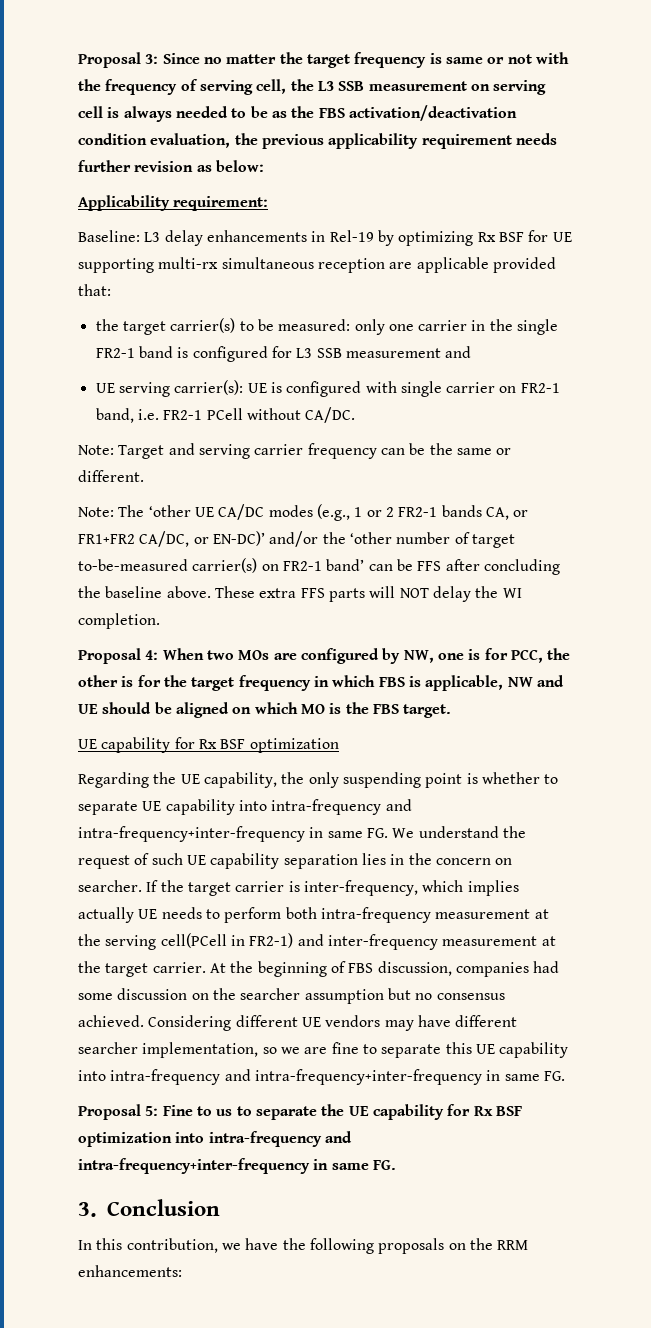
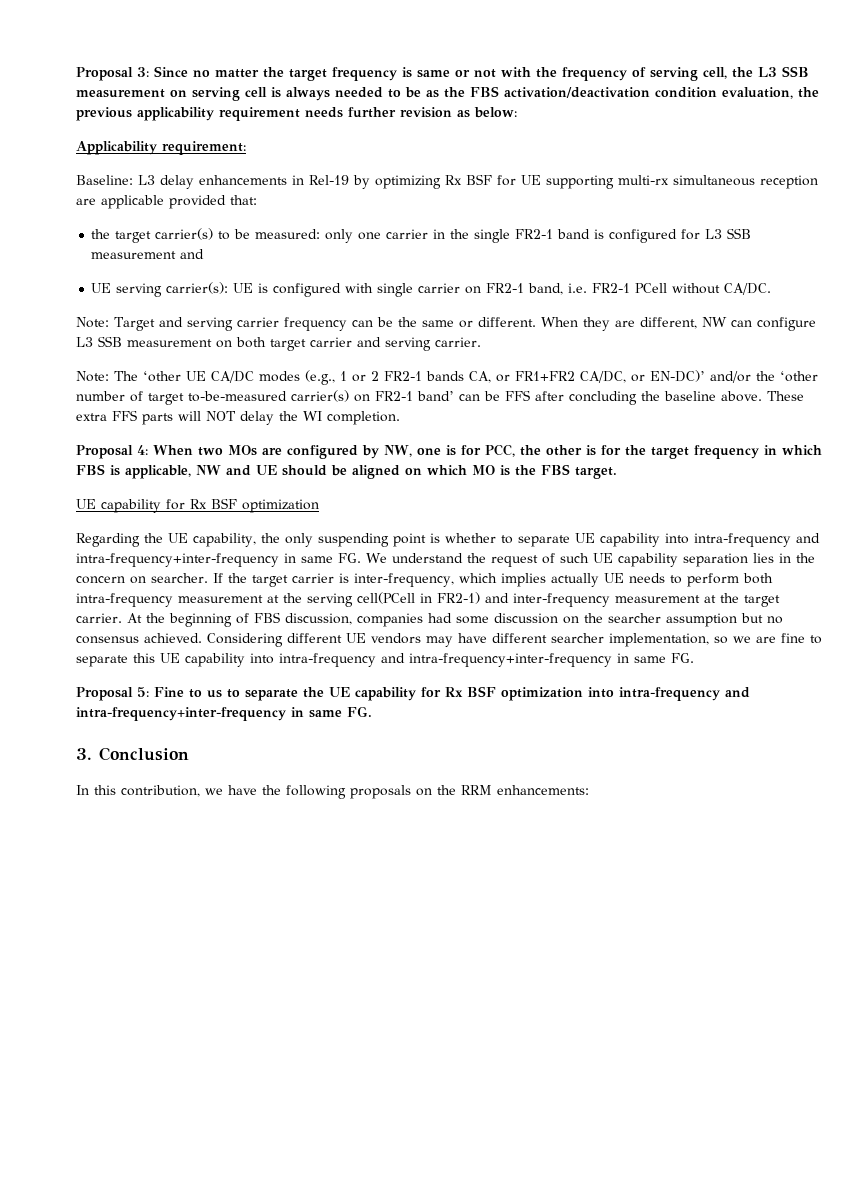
(144, 476) none -> [540,317,816,331] [76,336,481,351] When they are different, NW can configure L3 SSB measurement on both target carrier and serving carrier.

